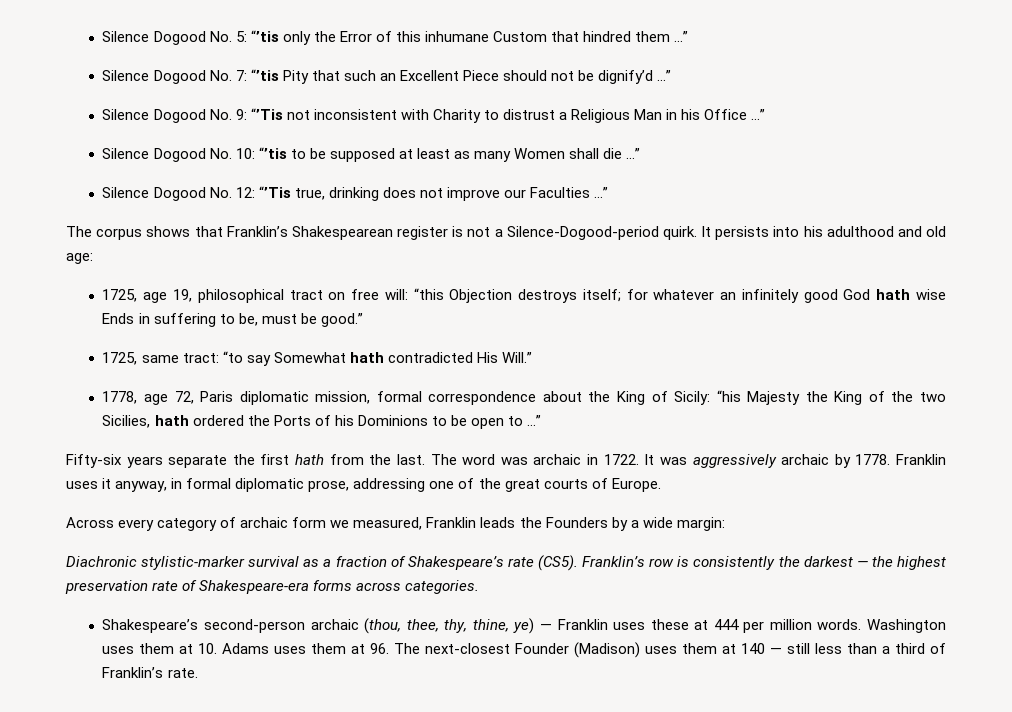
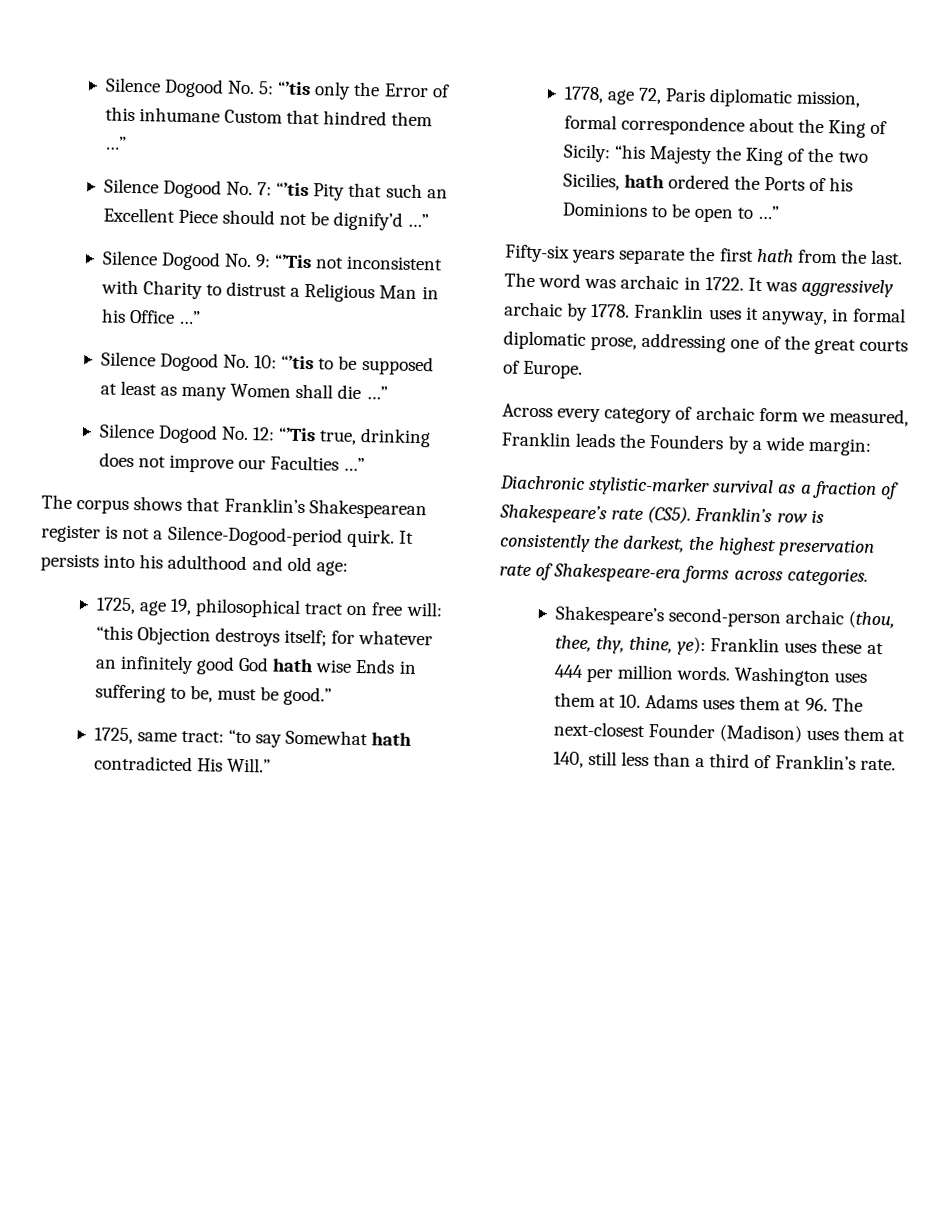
[803,556,868,567] darkest — -> [622,535,686,553] darkest,
[513,618,552,634] ye) — -> [676,636,706,656] ye):
[741,643,783,654] 140 — -> [552,751,584,768] 140,

